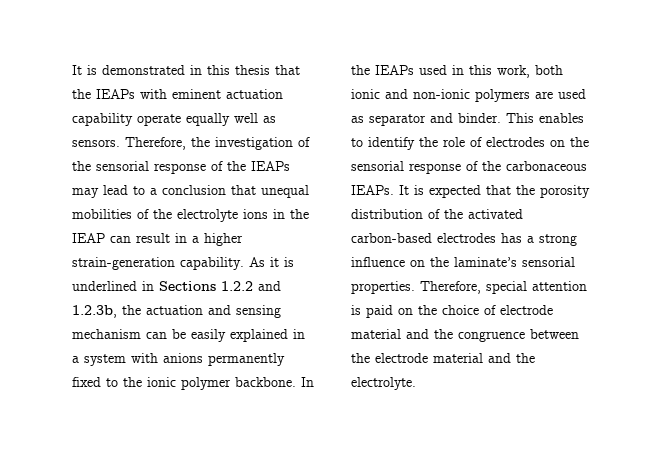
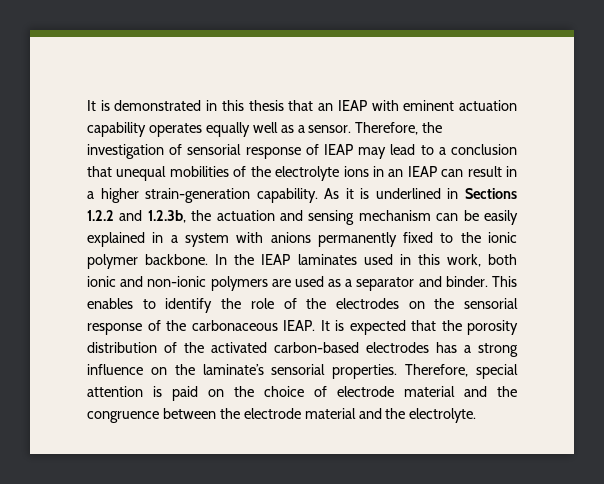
[72,89,135,99] the IEAPs -> [318,100,367,111] an IEAP
[137,114,181,126] operate -> [148,123,202,137] operates
[72,139,120,147] sensors. -> [297,125,352,133] a sensor.
[72,161,290,174] the sensorial response of the IEAPs -> [187,144,353,159] sensorial response of IEAP
[290,209,309,219] the -> [388,169,404,177] an
[375,65,414,75] IEAPs -> [261,254,357,265] IEAP laminates
(364, 119) none -> [345,279,353,287] a
(482, 142) none -> [306,298,327,309] the
[351,185,394,195] IEAPs. -> [283,320,316,331] IEAP.

